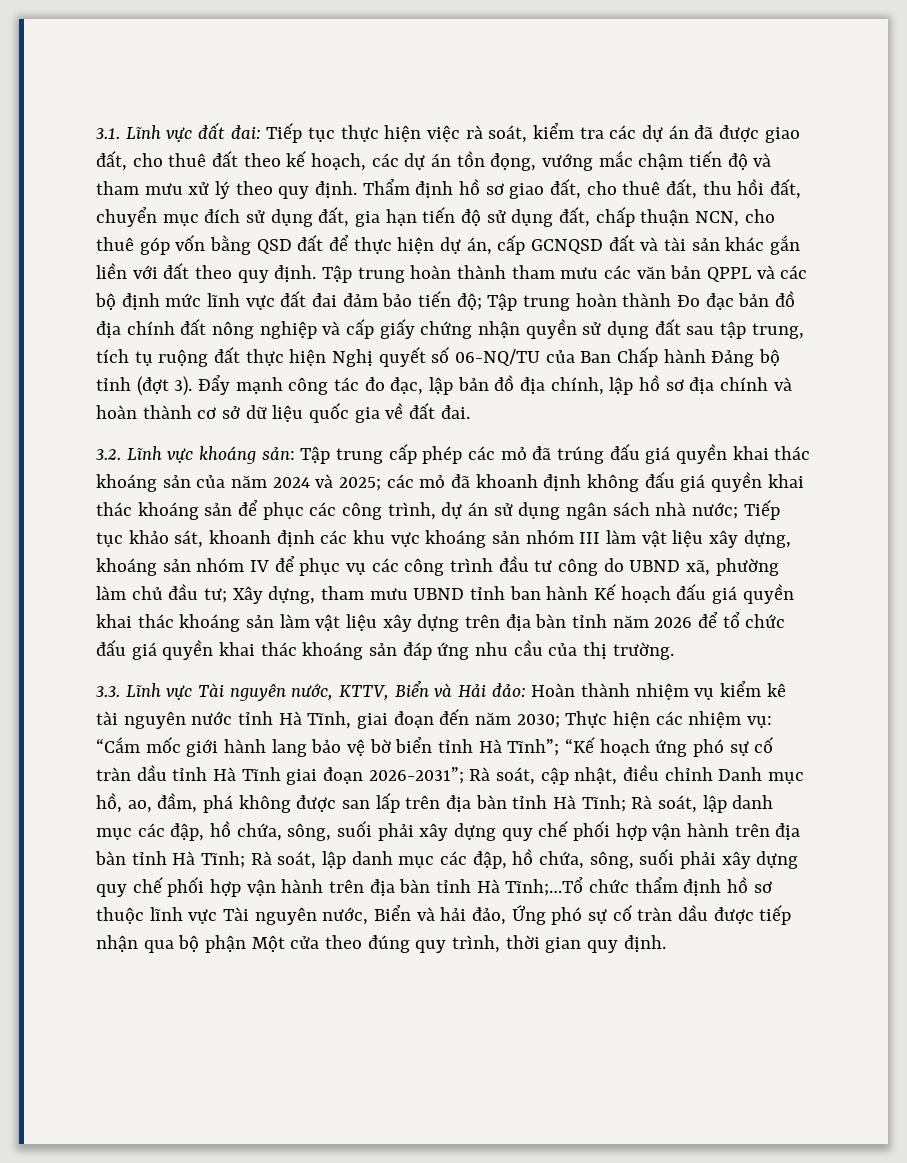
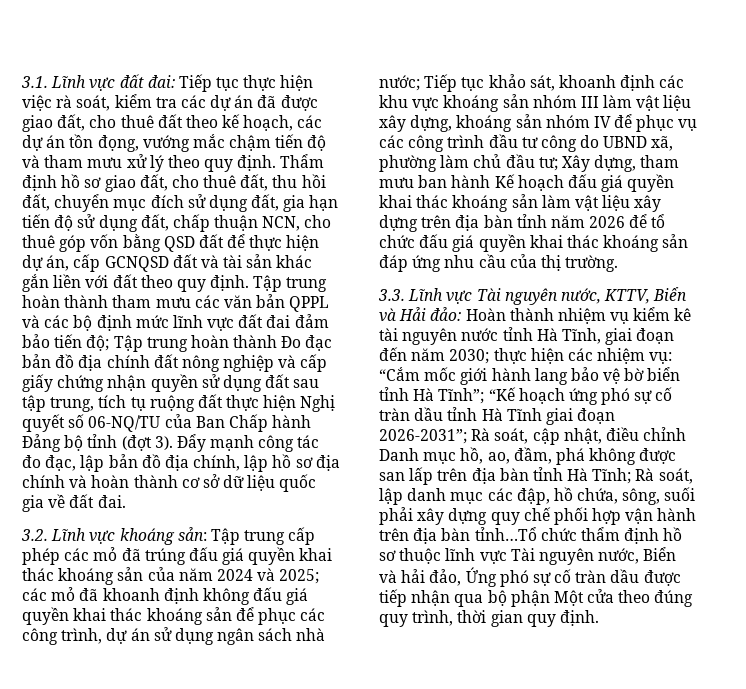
[413,586,506,600] UBND tỉnh -> (414, 182) none
[565,711,608,728] Thực -> [493,348,527,364] thực
[131,849,799,869] [96,877,584,897] tỉnh Hà Tĩnh; Rà soát, lập danh mục các đập, hồ chứa, sông, suối phải xây dựng quy chế phối hợp vận hành trên địa bàn tỉnh Hà Tĩnh;…Tổ -> [474,527,537,541] tỉnh…Tổ

